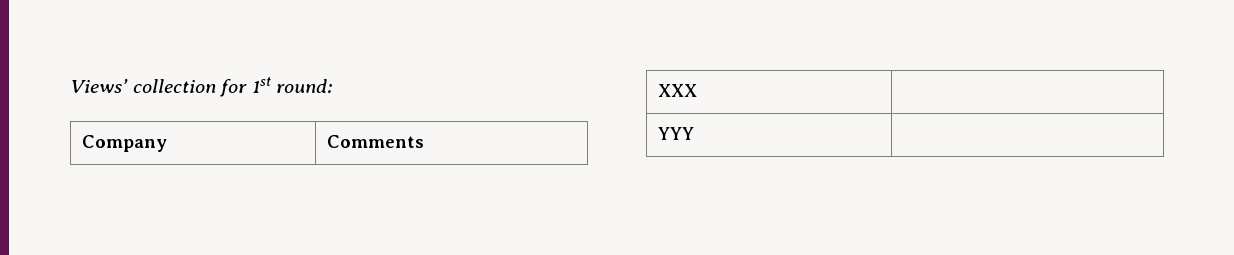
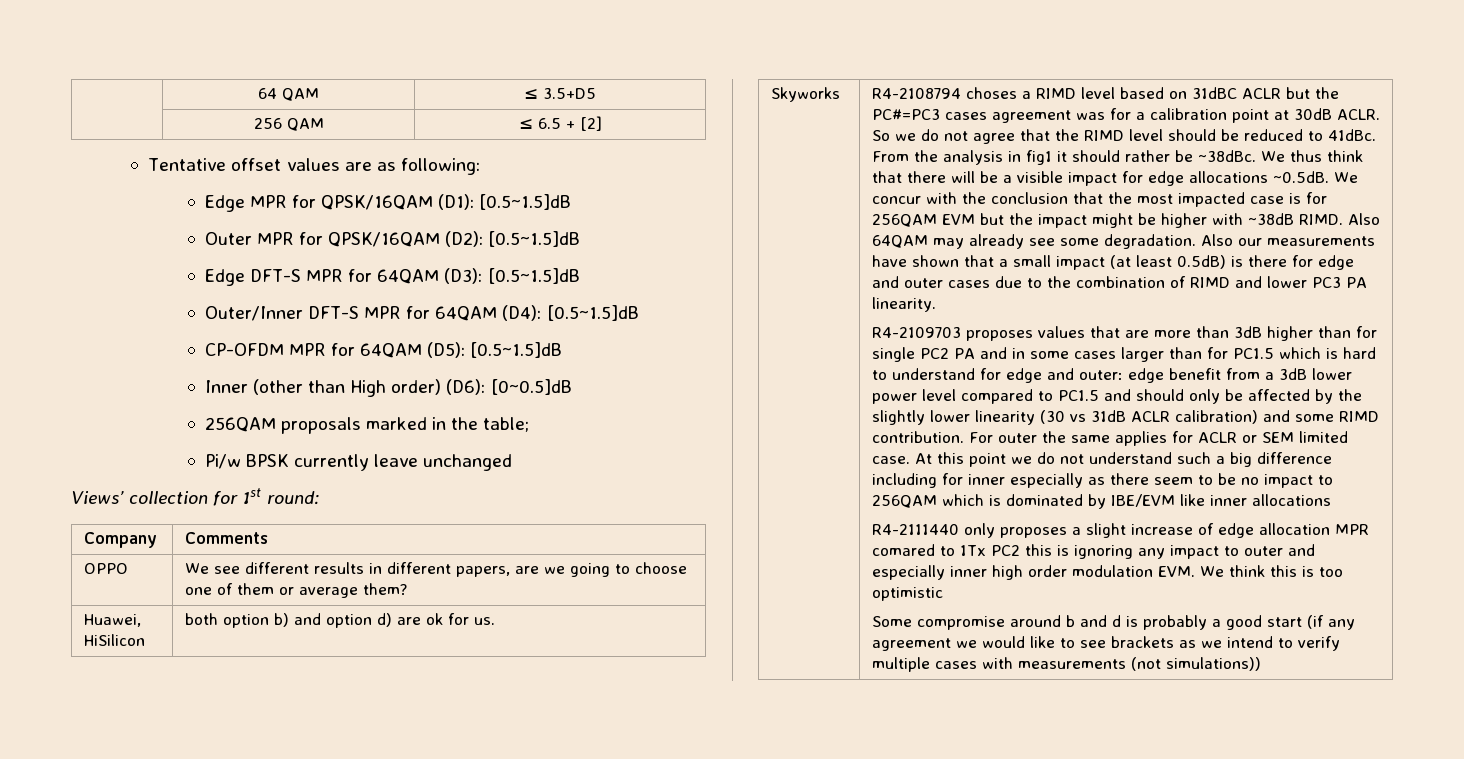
(70, 86) none -> [258,88,319,101] [524,88,596,99] [253,118,324,131] [518,116,602,131] [148,158,480,175] [204,194,572,212] [204,231,581,247] [204,268,580,286] [204,305,639,321] [204,342,563,358] [204,379,572,397] [204,417,530,434] [204,454,513,471] | 64 QAM | ≤ 3.5+D5 // | 256 QAM | ≤ 6.5 + [2] // Tentative offset values are as following: // Edge MPR for QPSK/16QAM (D1): [0.5~1.5]dB // Outer MPR for QPSK/16QAM (D2): [0.5~1.5]dB // Edge DFT-S MPR for 64QAM (D3): [0.5~1.5]dB // Outer/Inner DFT-S MPR for 64QAM (D4): [0.5~1.5]dB // CP-OFDM MPR for 64QAM (D5): [0.5~1.5]dB // Inner (other than High order) (D6): [0~0.5]dB // 256QAM proposals marked in the table; // Pi/w BPSK currently leave unchanged //
[658,84,698,97] [658,127,695,140] XXX | // YYY | -> [83,563,128,574] [184,562,687,577] [184,583,407,598] [83,614,141,627] [83,634,145,646] [184,613,495,628] [770,87,840,102] [871,87,1339,99] [871,108,1380,123] [871,129,1376,144] [871,150,1363,165] [871,171,1358,186] [871,192,1327,207] [871,213,1380,228] [871,234,1375,249] [871,255,1354,270] [871,276,1367,288] [871,297,936,312] [871,326,1377,341] [871,347,1376,362] [871,368,1352,383] [871,389,1362,404] [871,410,1379,425] [871,431,1348,446] [871,452,1332,467] [871,473,1333,488] [871,494,1331,509] [871,523,1369,538] [871,544,1315,559] [871,565,1343,580] [871,587,943,601] [871,615,1355,630] [871,636,1340,651] [871,657,1261,672] OPPO | We see different results in different papers, are we going to choose one of them or average them? // Huawei, HiSilicon | both option b) and option d) are ok for us. // Skyworks | R4-2108794 choses a RIMD level based on 31dBC ACLR but the PC#=PC3 cases agreement was for a calibration point at 30dB ACLR. So we do not agree that the RIMD level should be reduced to 41dBc. From the analysis in fig1 it should rather be ~38dBc. We thus think that there will be a visible impact for edge allocations ~0.5dB. We concur with the conclusion that the most impacted case is for 256QAM EVM but the impact might be higher with ~38dB RIMD. Also 64QAM may already see some degradation. Also our measurements have shown that a small impact (at least 0.5dB) is there for edge and outer cases due to the combination of RIMD and lower PC3 PA linearity. // R4-2109703 proposes values that are more than 3dB higher than for single PC2 PA and in some cases larger than for PC1.5 which is hard to understand for edge and outer: edge benefit from a 3dB lower power level compared to PC1.5 and should only be affected by the slightly lower linearity (30 vs 31dB ACLR calibration) and some RIMD contribution. For outer the same applies for ACLR or SEM limited case. At this point we do not understand such a big difference including for inner especially as there seem to be no impact to 256QAM which is dominated by IBE/EVM like inner allocations // R4-2111440 only proposes a slight increase of edge allocation MPR comared to 1Tx PC2 this is ignoring any impact to outer and especially inner high order modulation EVM. We think this is too optimistic // Some compromise around b and d is probably a good start (if any agreement we would like to see brackets as we intend to verify multiple cases with measurements (not simulations))

